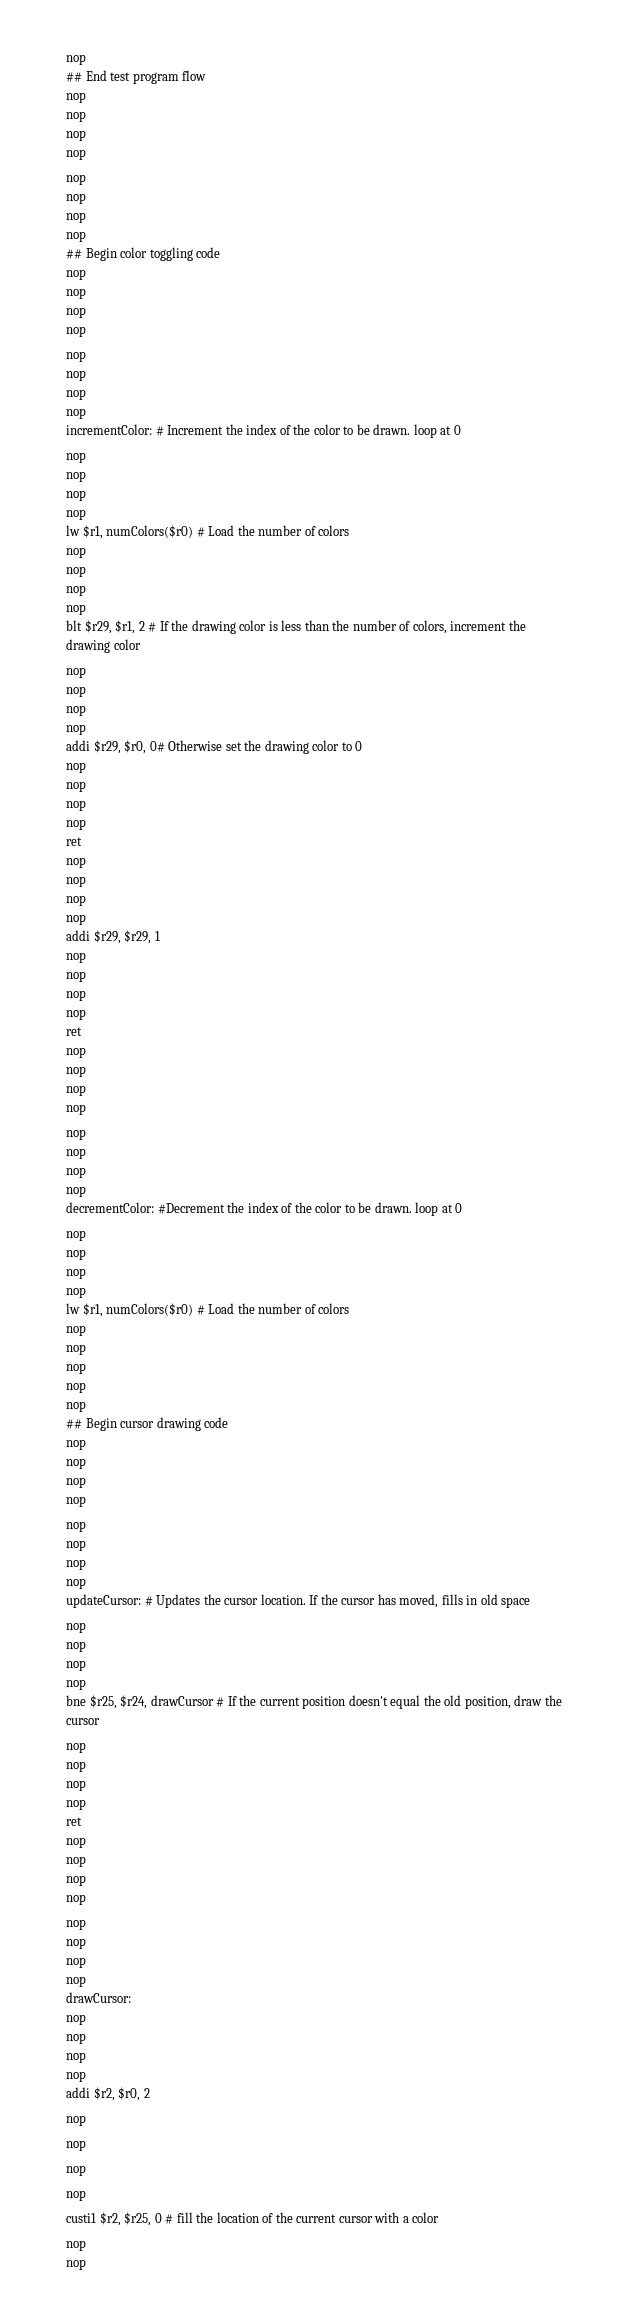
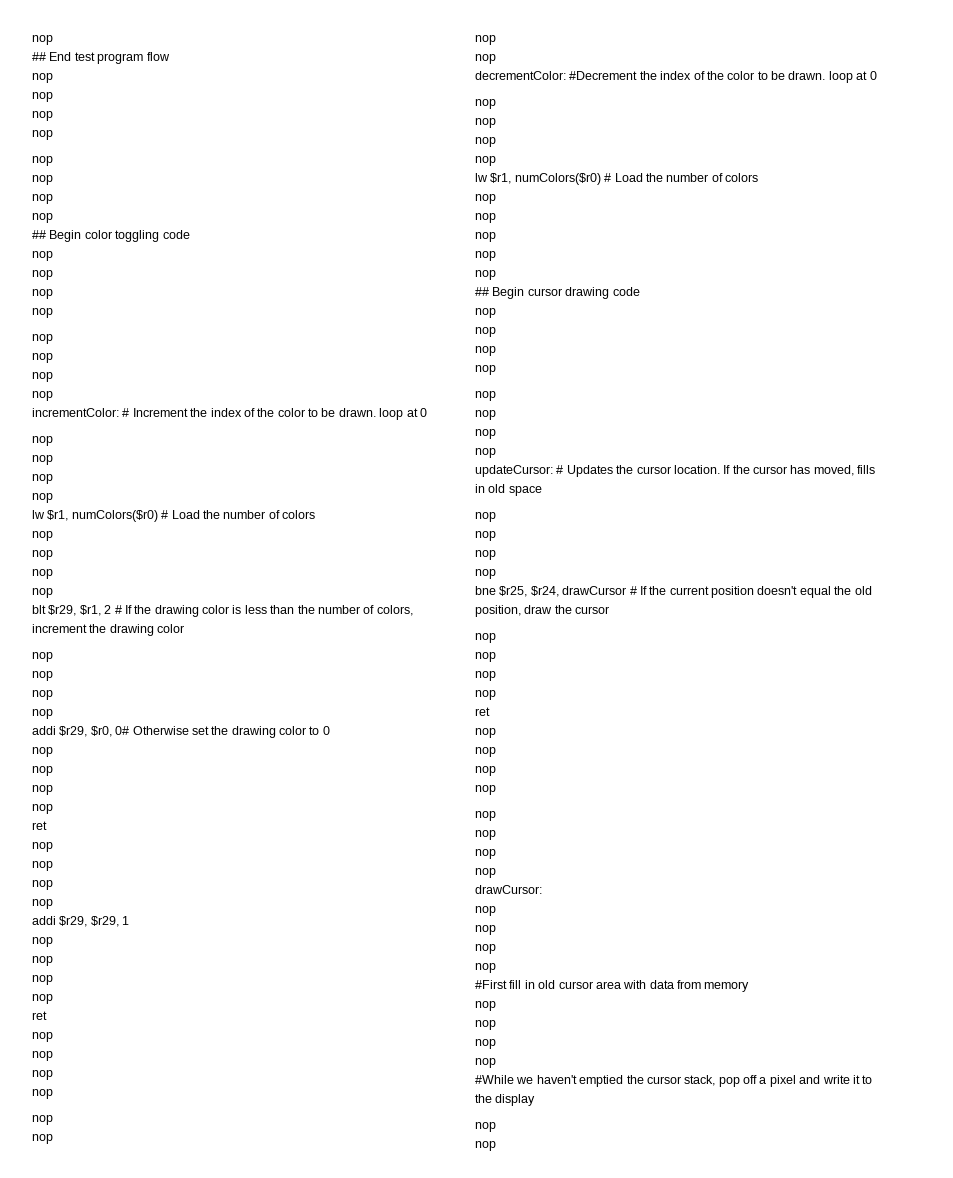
[66,2087,150,2101] [66,2115,86,2126] [66,2140,86,2151] [66,2165,86,2176] [66,2190,86,2201] [66,2212,440,2226] addi $r2, $r0, 2 // nop // nop // nop // nop // custi1 $r2, $r25, 0 # fill the location of the current cursor with a color -> [475,980,750,992] [475,1001,496,1011] [475,1020,496,1030] [475,1039,496,1049] [475,1058,496,1068] [475,1075,873,1087] [475,1094,536,1106] #First fill in old cursor area with data from memory // nop // nop // nop // nop // #While we haven't emptied the cursor stack, pop off a pixel and write it to the display

